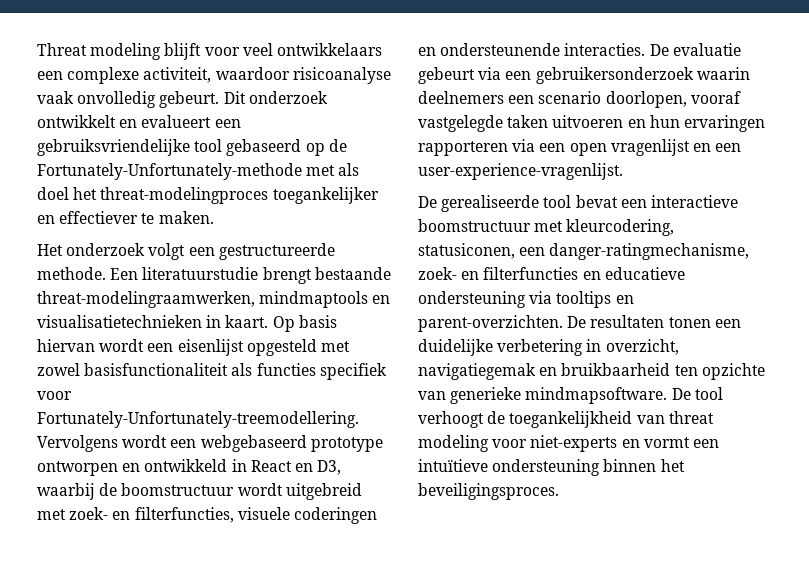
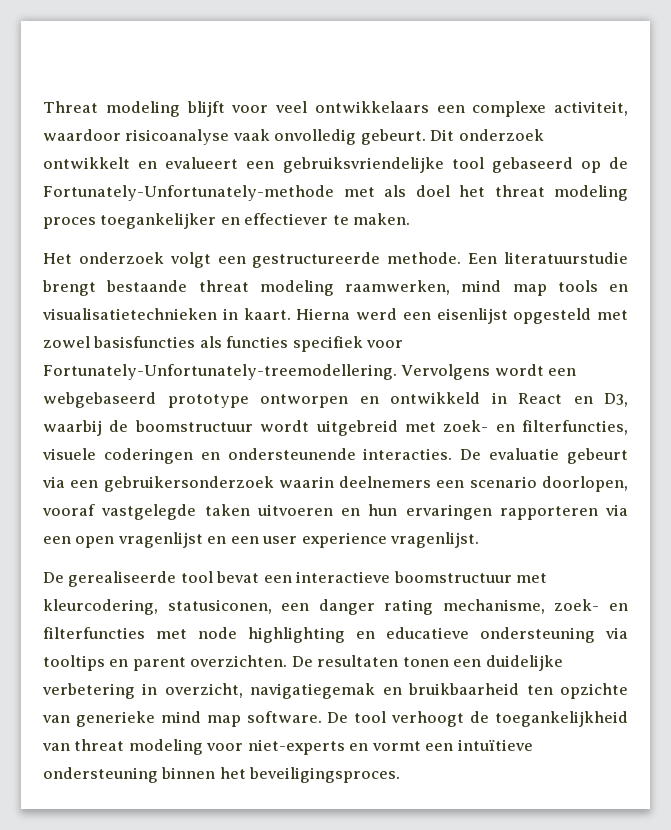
[100,187,269,204] threat-modelingproces -> [494,185,628,201] [43,217,96,229] threat modeling proces
[37,291,391,308] [37,315,337,332] [37,339,145,352] threat-modelingraamwerken, mindmaptools en visualisatietechnieken in kaart. Op basis hiervan wordt -> [198,280,628,296] [42,308,397,320] threat modeling raamwerken, mind map tools en visualisatietechnieken in kaart. Hierna werd
[84,363,229,376] basisfunctionaliteit -> [93,336,196,348] basisfuncties
[418,163,623,180] user-experience-vragenlijst. -> [262,532,480,548] user experience vragenlijst.
[549,243,750,260] [418,267,579,280] danger-ratingmechanisme, zoek- en filterfuncties -> [318,599,628,615] [43,627,345,643] danger rating mechanisme, zoek- en filterfuncties met node highlighting
[418,315,563,332] parent-overzichten. -> [132,655,288,671] parent overzichten.
[525,387,668,404] mindmapsoftware. -> [160,711,322,727] mind map software.

